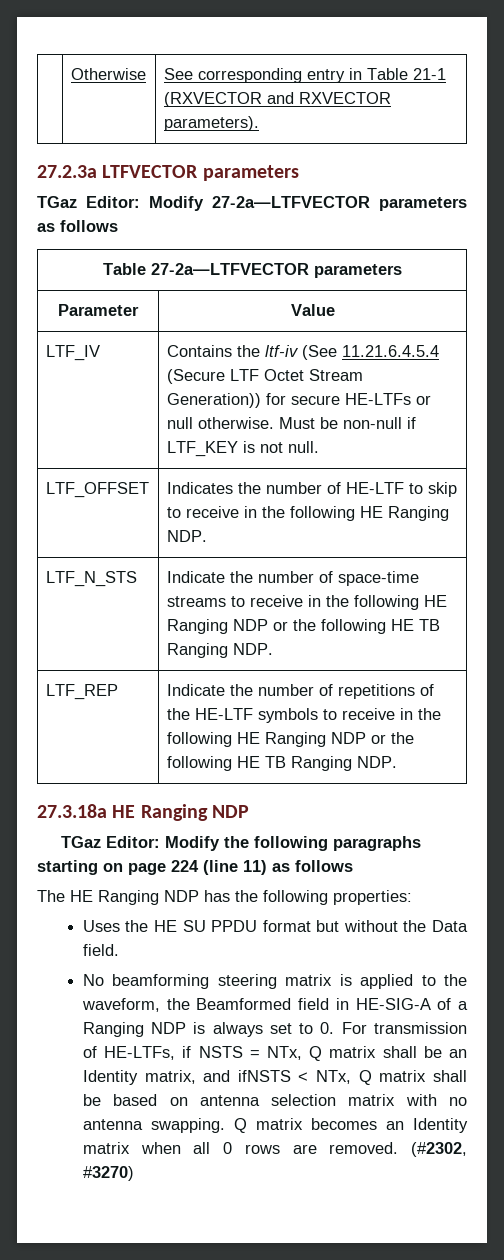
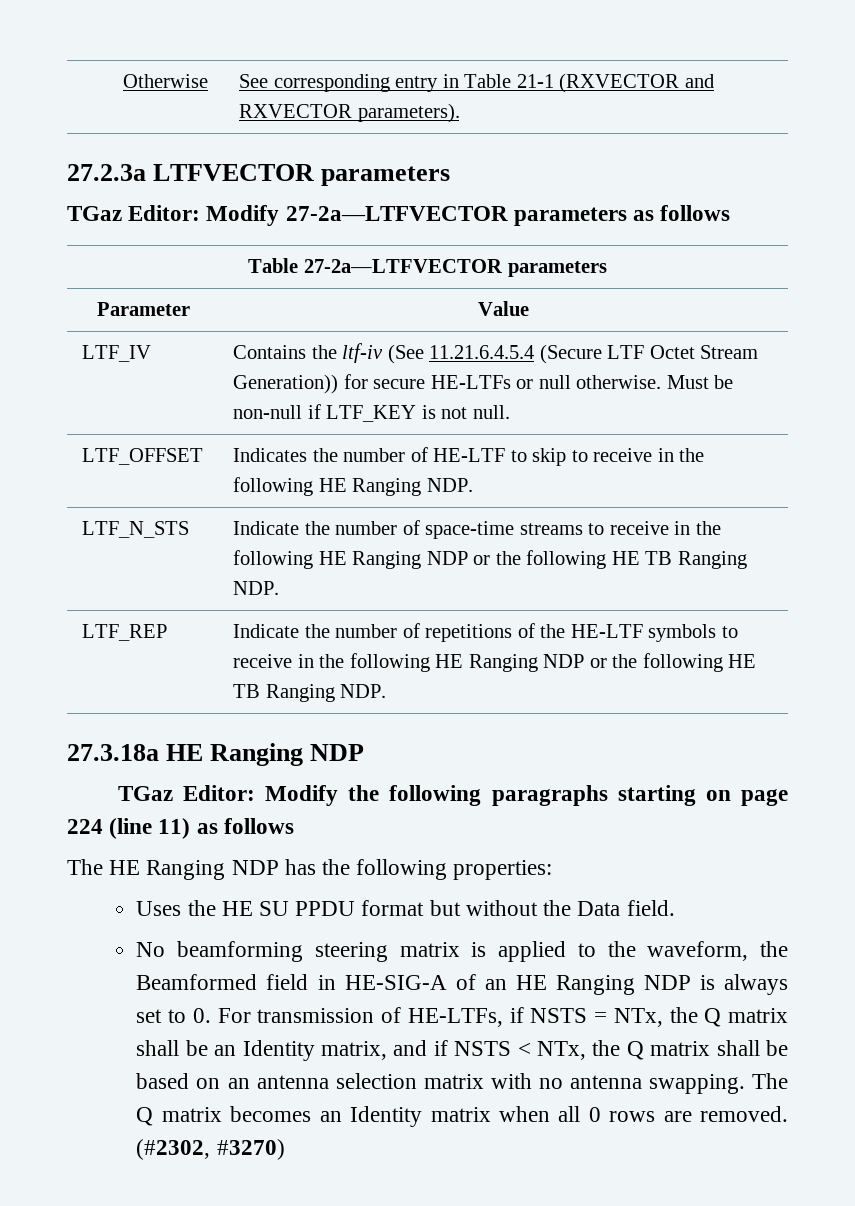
[457,1001,468,1010] a -> [484,975,547,990] an HE
(302, 1053) none -> [669,1007,698,1023] the
[237,1070,291,1082] ifNSTS -> [433,1040,512,1056] if NSTS
(352, 1077) none -> [592,1040,621,1056] the
(188, 1101) none -> [227,1078,250,1089] an
(225, 1125) none -> [751,1073,788,1089] The

